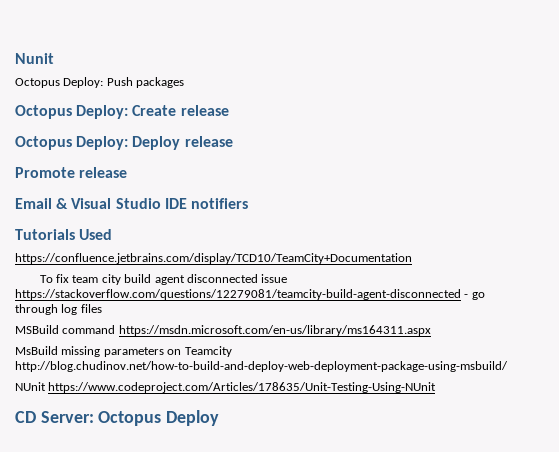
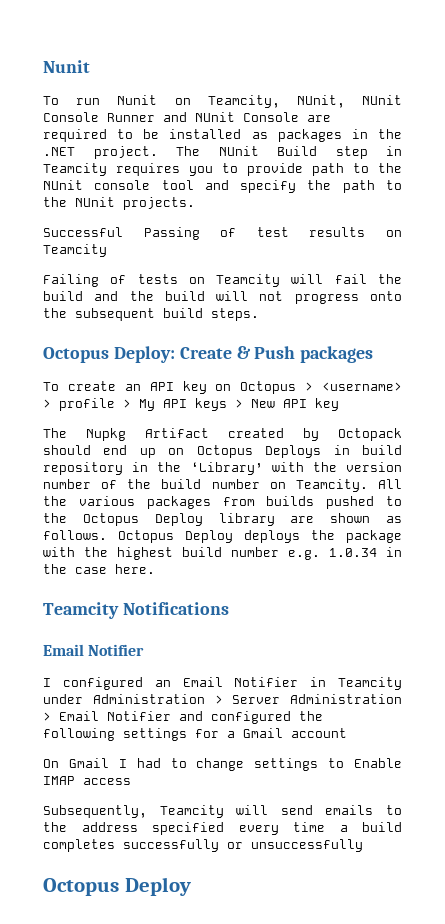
[15,77,185,88] [15,105,229,119] [15,136,233,150] [15,167,128,178] [15,198,248,209] [15,229,113,240] [15,253,412,264] [39,274,288,285] [15,289,485,300] [15,304,102,315] [15,325,431,336] [15,346,232,357] [15,361,508,372] [15,382,437,393] [15,411,94,423] Octopus Deploy: Push packages // Octopus Deploy: Create release // Octopus Deploy: Deploy release // Promote release // Email & Visual Studio IDE notifiers // Tutorials Used // https://confluence.jetbrains.com/display/TCD10/TeamCity+Documentation // To fix team city build agent disconnected issue https://stackoverflow.com/questions/12279081/teamcity-build-agent-disconnected - go through log files // MSBuild command https://msdn.microsoft.com/en-us/library/ms164311.aspx // MsBuild missing parameters on Teamcity http://blog.chudinov.net/how-to-build-and-deploy-web-deployment-package-using-msbuild/ // NUnit https://www.codeproject.com/Articles/178635/Unit-Testing-Using-NUnit // CD Server: -> [43,95,402,108] [43,112,331,122] [43,129,402,142] [43,146,402,159] [43,163,402,176] [43,180,402,193] [43,197,195,210] [43,227,402,240] [43,244,107,257] [43,274,402,287] [43,291,402,304] [43,308,259,321] [43,346,374,363] [43,381,402,394] [43,398,339,411] [43,428,402,441] [43,445,402,458] [43,462,402,475] [43,479,402,492] [43,496,402,509] [43,513,402,526] [43,530,402,543] [43,547,402,560] [43,564,155,574] [43,602,229,619] [43,644,145,656] [43,677,402,690] [43,694,402,704] [43,711,323,724] [43,728,347,741] [43,758,402,771] [43,776,131,785] [43,805,402,818] [43,822,402,835] [43,839,363,852] To run Nunit on Teamcity, NUnit, NUnit Console Runner and NUnit Console are required to be installed as packages in the .NET project. The NUnit Build step in Teamcity requires you to provide path to the NUnit console tool and specify the path to the NUnit projects. // Successful Passing of test results on Teamcity // Failing of tests on Teamcity will fail the build and the build will not progress onto the subsequent build steps. // Octopus Deploy: Create & Push packages // To create an API key on Octopus > <username> > profile > My API keys > New API key // The Nupkg Artifact created by Octopack should end up on Octopus Deploys in build repository in the ‘Library’ with the version number of the build number on Teamcity. All the various packages from builds pushed to the Octopus Deploy library are shown as follows. Octopus Deploy deploys the package with the highest build number e.g. 1.0.34 in the case here. // Teamcity Notifications // Email Notifier // I configured an Email Notifier in Teamcity under Administration > Server Administration > Email Notifier and configured the following settings for a Gmail account // On Gmail I had to change settings to Enable IMAP access // Subsequently, Teamcity will send emails to the address specified every time a build completes successfully or unsuccessfully //

